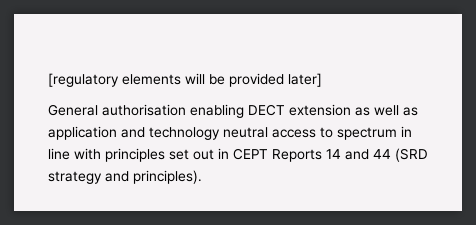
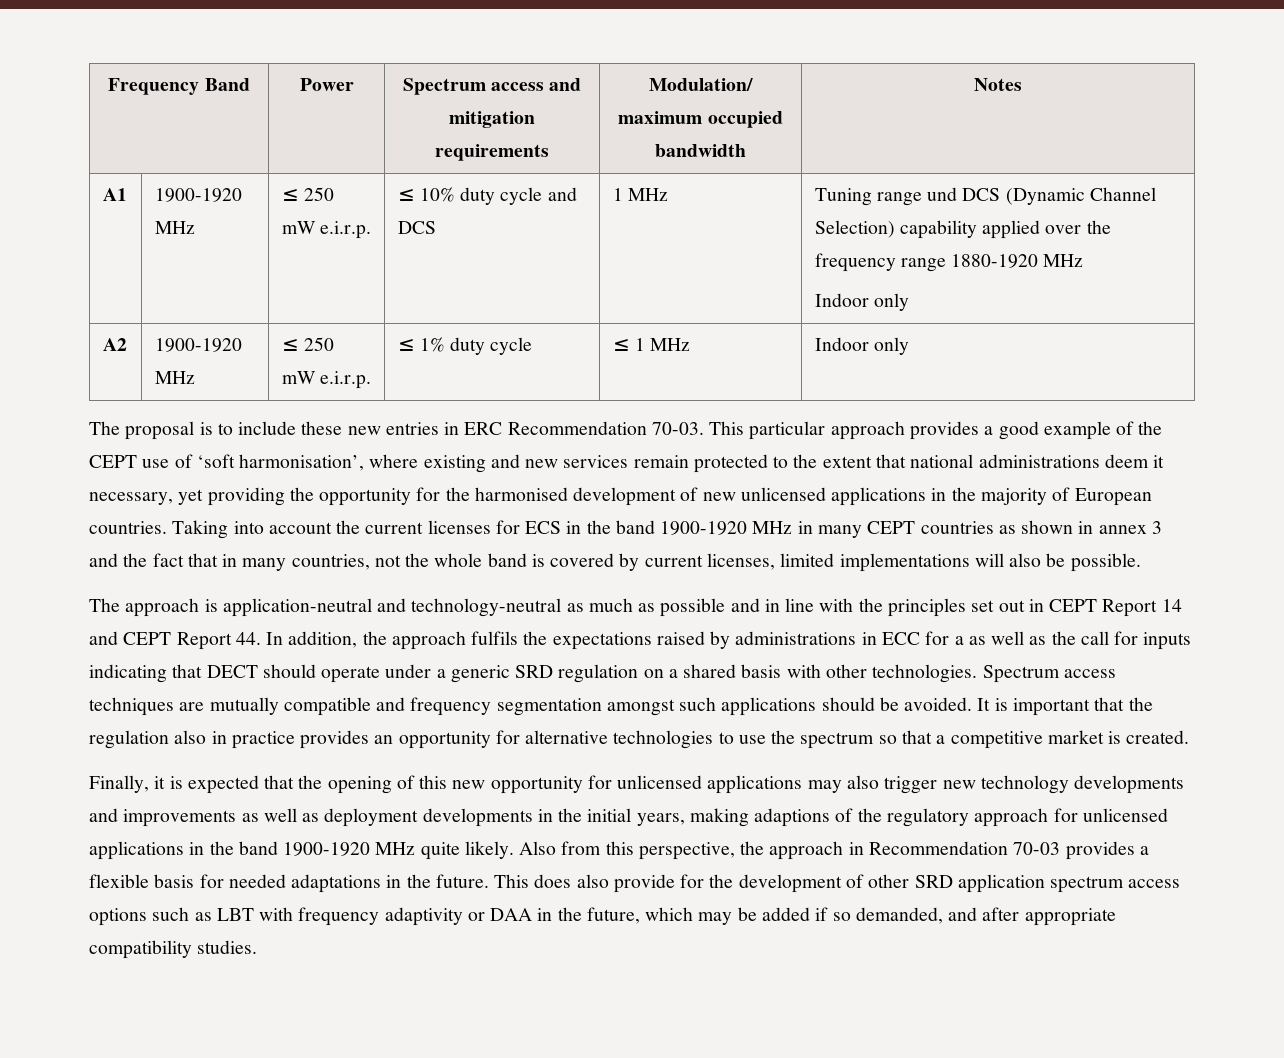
[48,73,322,87] [48,104,418,118] [48,126,397,140] [regulatory elements will be provided later] // General authorisation enabling DECT extension as well as application and technology neutral access to spectrum -> [108,78,250,95] [299,78,354,91] [402,78,582,95] [449,111,535,128] [435,144,549,161] [649,78,754,91] [618,111,783,128] [655,144,747,157] [974,78,1023,91] [102,188,127,201] [154,188,242,202] [154,221,195,234] [281,187,334,201] [281,221,371,239] [397,187,577,205] [397,221,436,234] [612,188,668,201] [814,187,1156,206] [814,220,1111,239] [814,253,1084,272] [814,293,909,311] [102,338,127,351] [154,338,242,352] [154,371,195,384] [281,337,334,351] [281,371,371,389] [397,337,533,355] [612,338,691,351] [814,337,909,355] [89,421,1163,440] [89,454,1165,473] [89,487,1152,506] [89,520,1162,539] [89,553,1141,572] [89,598,760,617] Frequency Band | Power | Spectrum access and mitigation requirements | Modulation/ maximum occupied bandwidth | Notes // A1 | 1900-1920 MHz | ≤ 250 mW e.i.r.p. | ≤ 10% duty cycle and DCS | 1 MHz | Tuning range und DCS (Dynamic Channel Selection) capability applied over the frequency range 1880-1920 MHz // Indoor only // A2 | 1900-1920 MHz | ≤ 250 mW e.i.r.p. | ≤ 1% duty cycle | ≤ 1 MHz | Indoor only // The proposal is to include these new entries in ERC Recommendation 70-03. This particular approach provides a good example of the CEPT use of ‘soft harmonisation’, where existing and new services remain protected to the extent that national administrations deem it necessary, yet providing the opportunity for the harmonised development of new unlicensed applications in the majority of European countries. Taking into account the current licenses for ECS in the band 1900-1920 MHz in many CEPT countries as shown in annex 3 and the fact that in many countries, not the whole band is covered by current licenses, limited implementations will also be possible. // The approach is application-neutral and technology-neutral as much as possible and
(101, 154) none -> [858,598,883,612] the
[272,149,322,162] Reports -> [1102,599,1158,617] Report
[373,148,428,162] [48,170,202,184] 44 (SRD strategy and principles). -> [123,631,1192,650] [89,664,1116,683] [89,697,1153,716] [89,730,1190,749] [89,775,1185,794] [89,808,1168,827] [89,841,1149,860] [89,874,1181,893] [89,907,1116,926] [89,940,258,959] CEPT Report 44. In addition, the approach fulfils the expectations raised by administrations in ECC for a as well as the call for inputs indicating that DECT should operate under a generic SRD regulation on a shared basis with other technologies. Spectrum access techniques are mutually compatible and frequency segmentation amongst such applications should be avoided. It is important that the regulation also in practice provides an opportunity for alternative technologies to use the spectrum so that a competitive market is created. // Finally, it is expected that the opening of this new opportunity for unlicensed applications may also trigger new technology developments and improvements as well as deployment developments in the initial years, making adaptions of the regulatory approach for unlicensed applications in the band 1900-1920 MHz quite likely. Also from this perspective, the approach in Recommendation 70-03 provides a flexible basis for needed adaptations in the future. This does also provide for the development of other SRD application spectrum access options such as LBT with frequency adaptivity or DAA in the future, which may be added if so demanded, and after appropriate compatibility studies.

